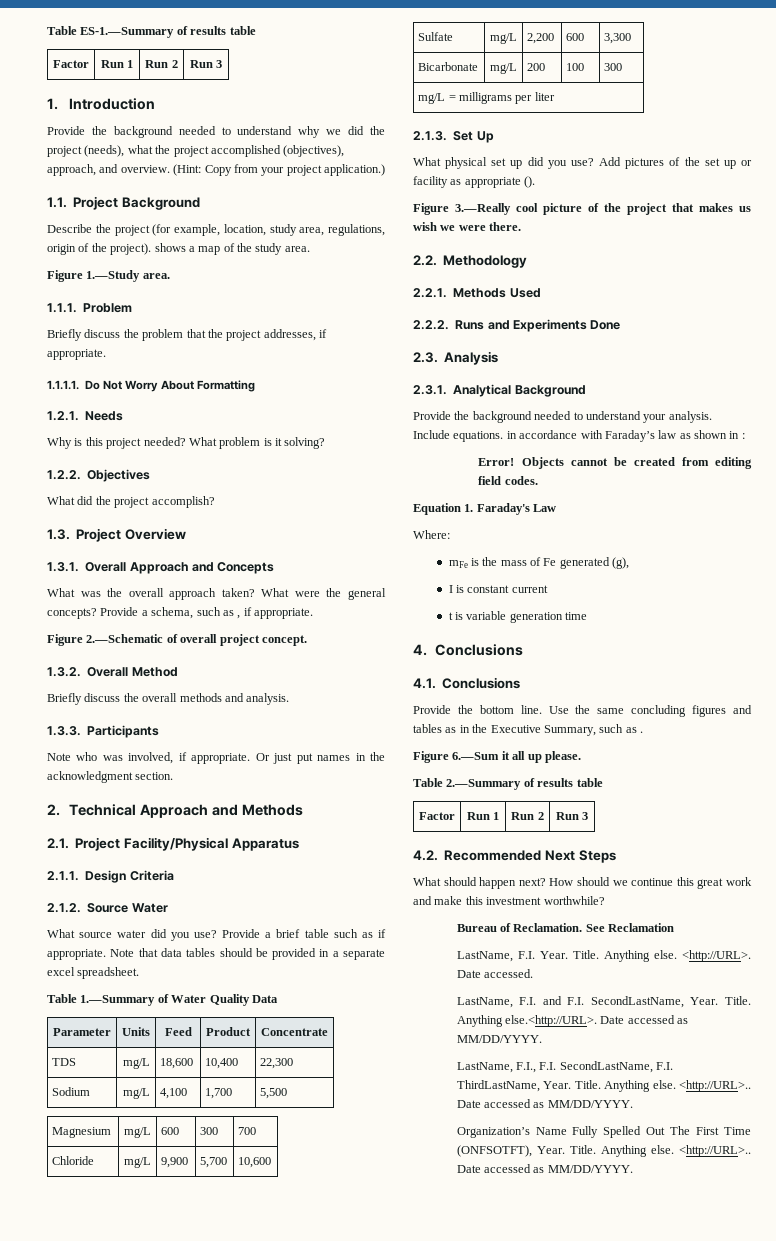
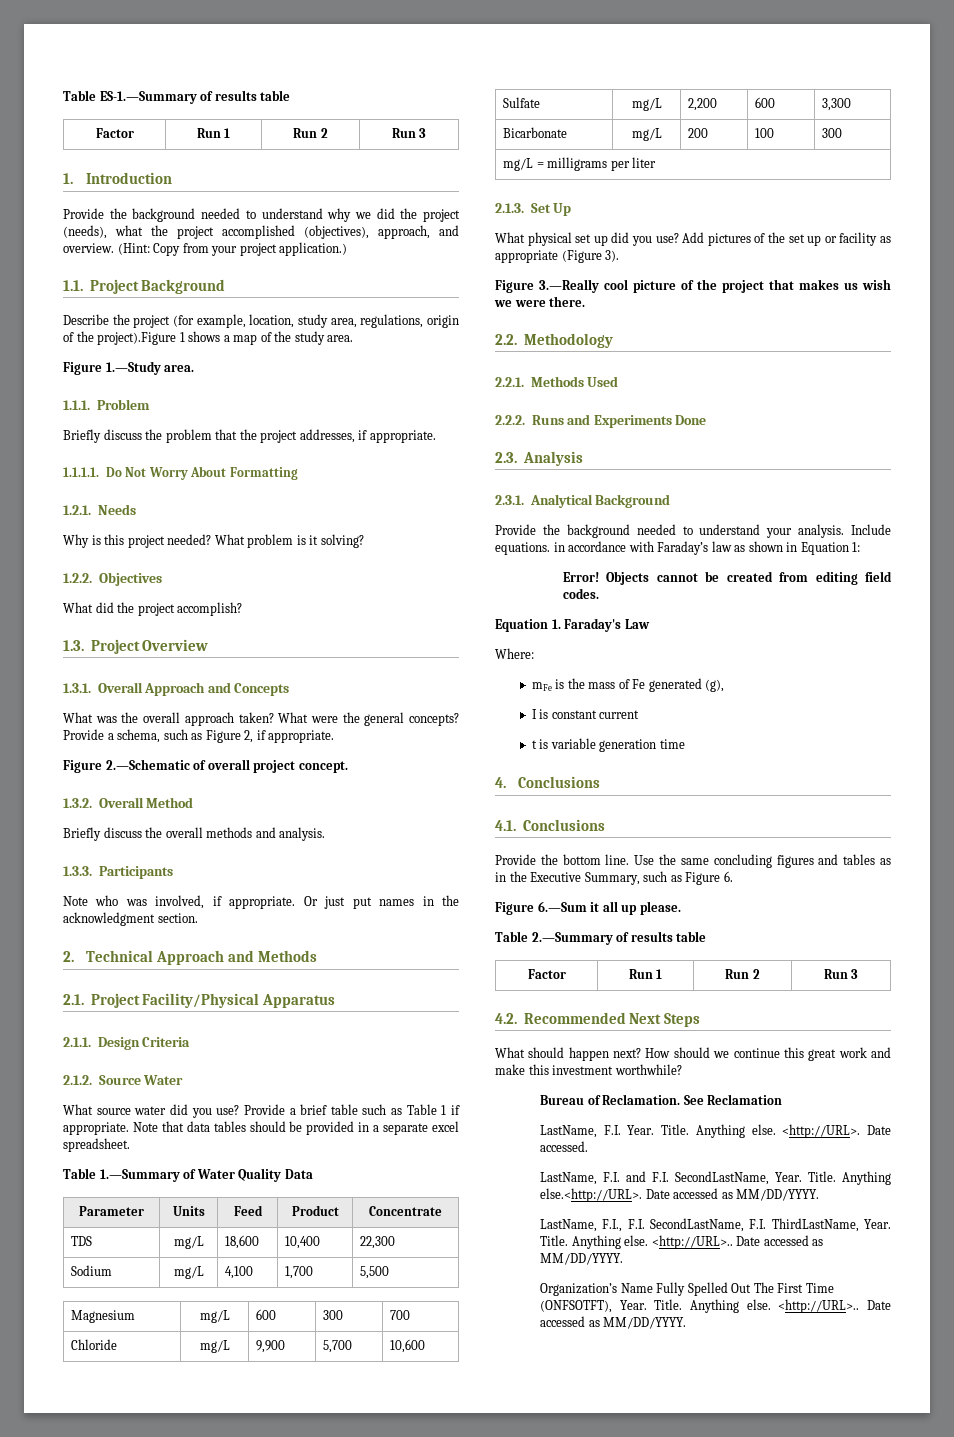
[110,243,152,255] project). -> [97,332,185,345] project).Figure 1
[237,615,241,619] , -> [205,730,254,743] Figure 2,
(373, 935) none -> [406,1104,447,1115] Table 1
[524,176,536,188] (). -> [561,250,620,263] (Figure 3).
[741,433,745,439] : -> [800,542,861,555] Equation 1:
[640,731,643,733] . -> [685,871,733,885] Figure 6.

